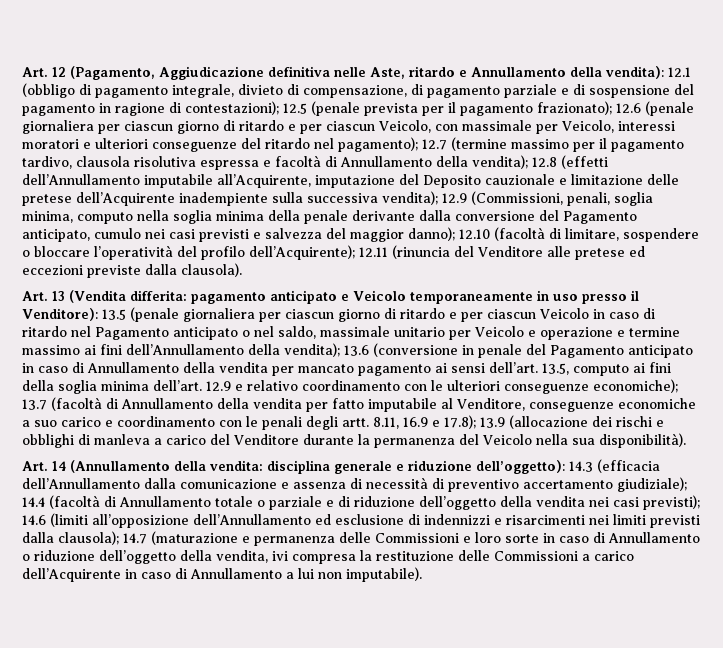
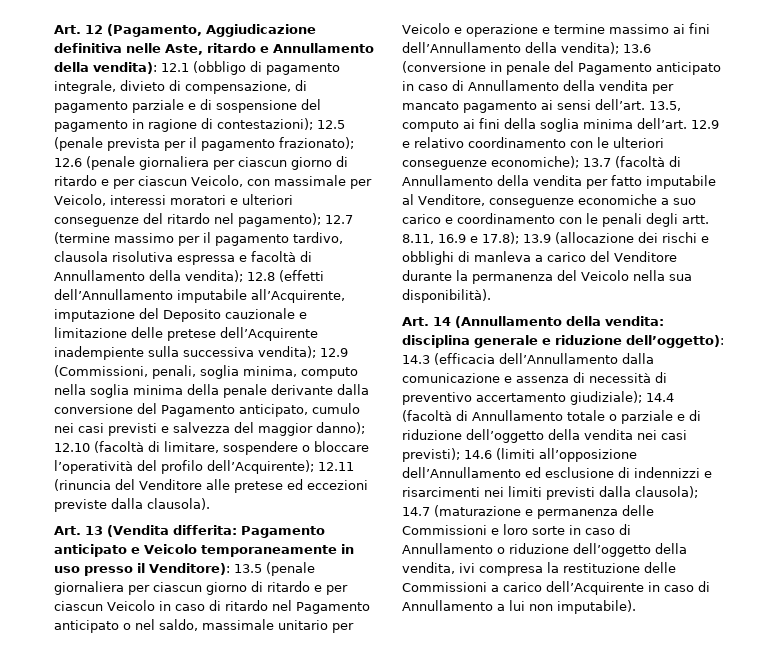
[191,292,266,304] pagamento -> [241,526,325,538] Pagamento

